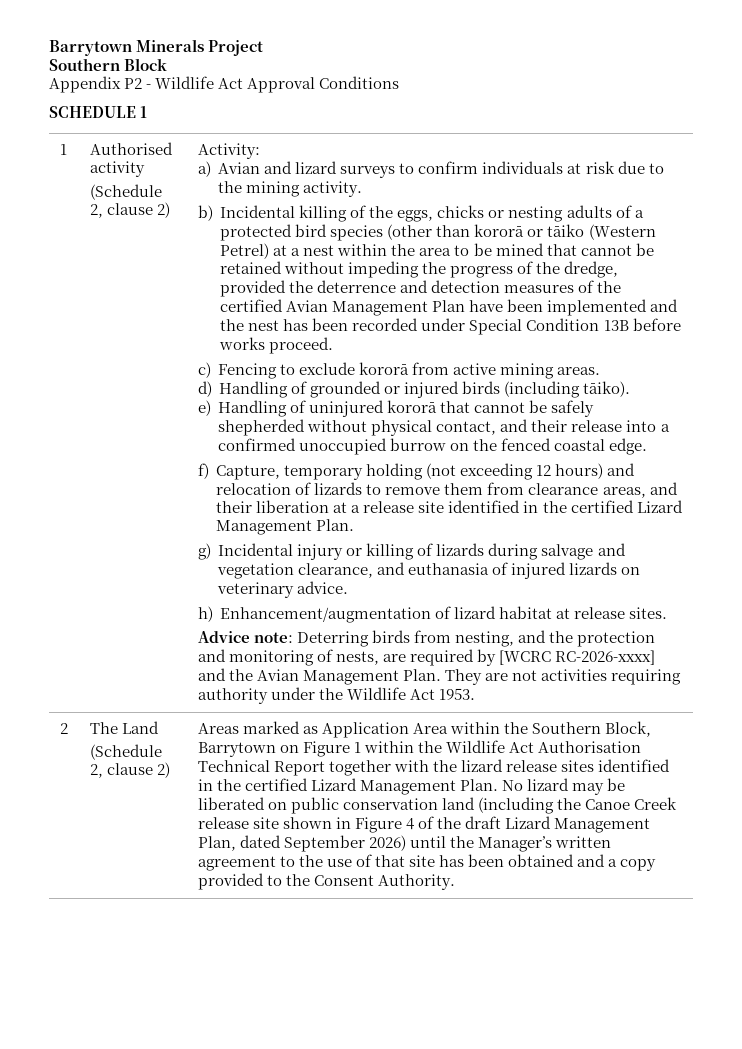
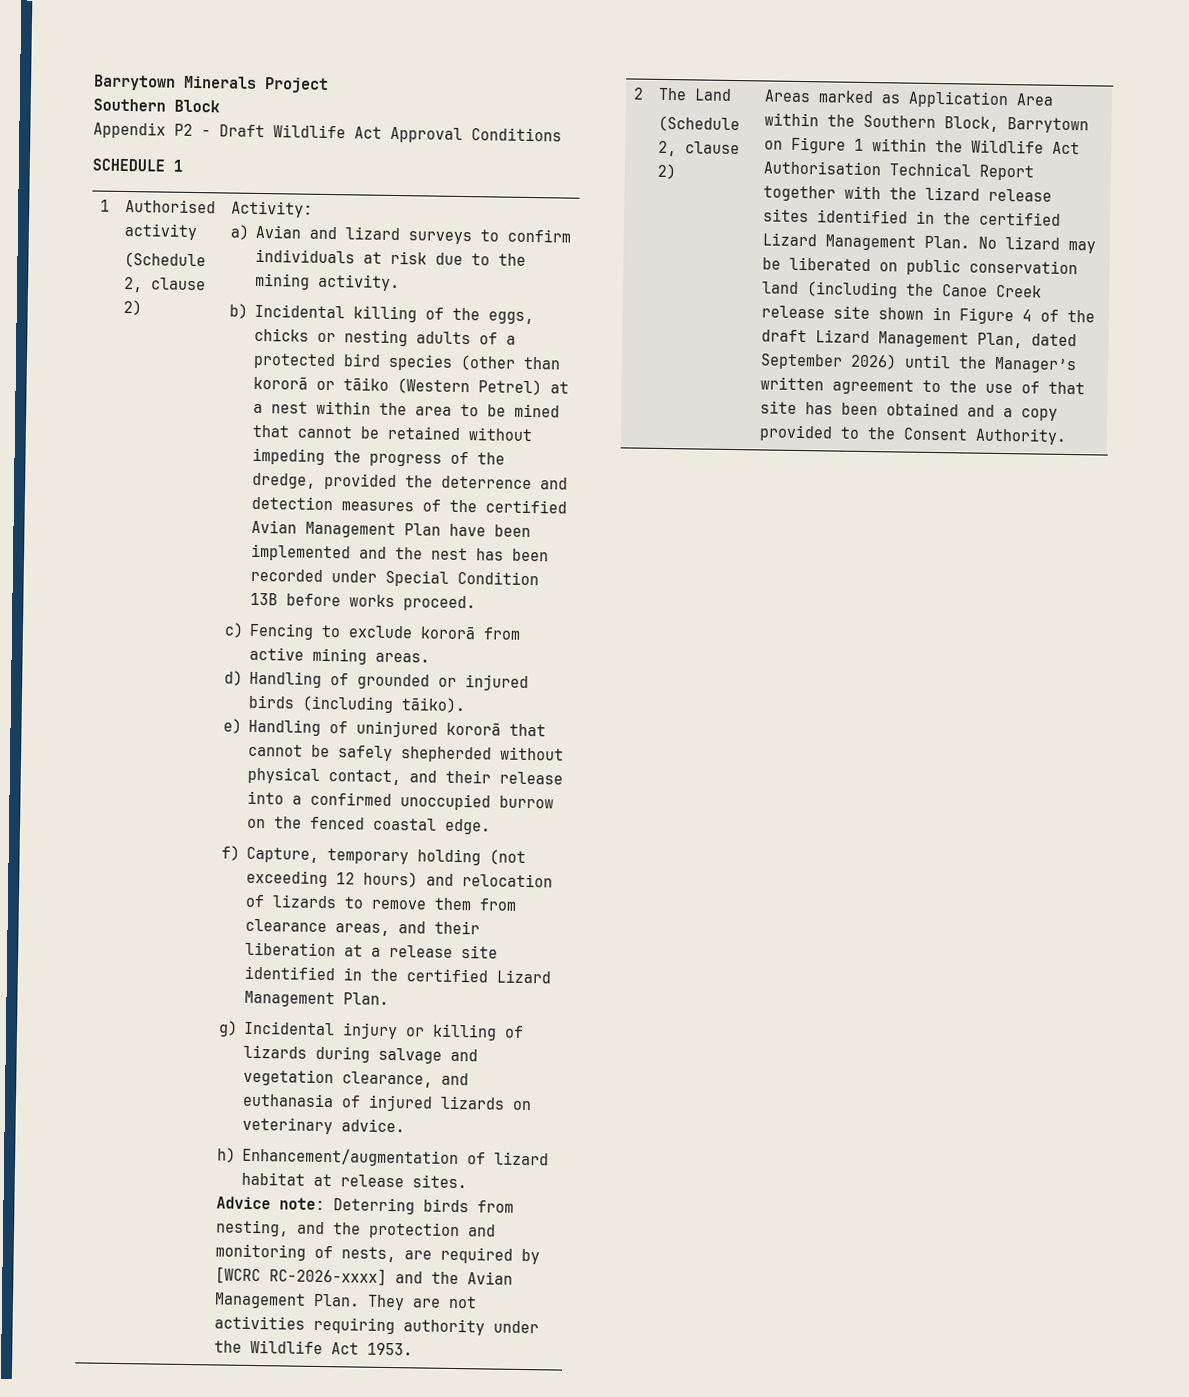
(152, 86) none -> [219,124,265,138] Draft

